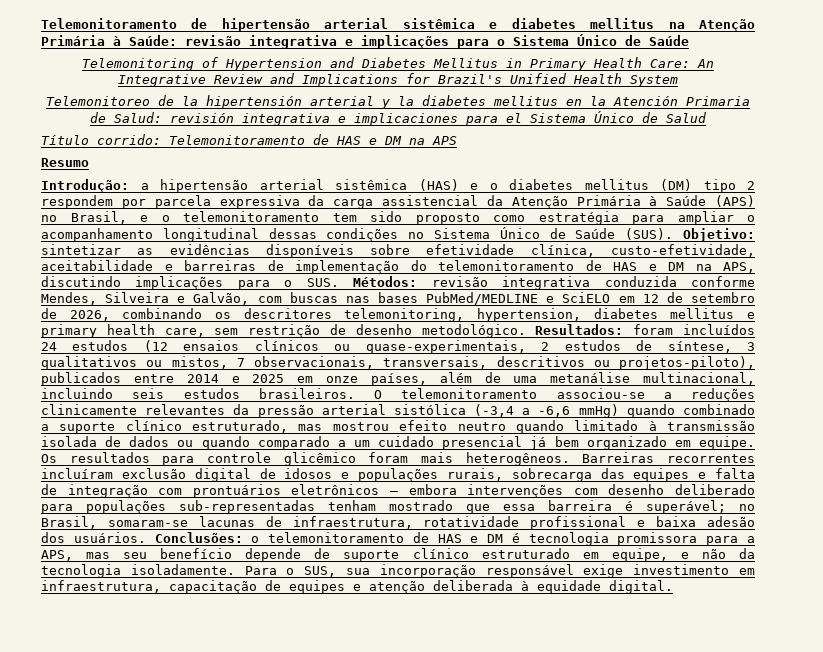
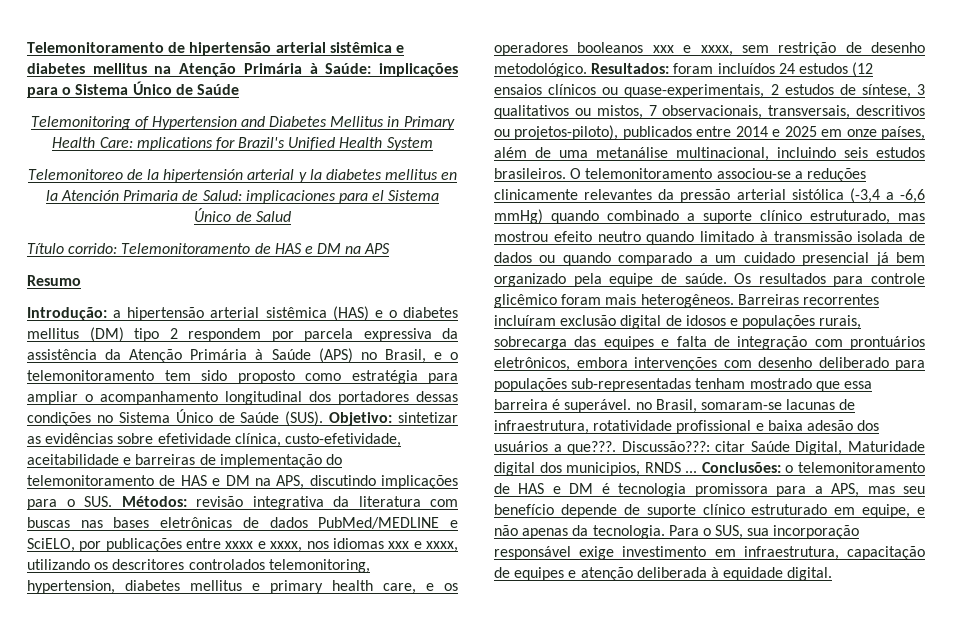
[185,35,353,49] revisão integrativa e -> (372, 68) none
[697,59,714,68] [118,73,398,87] An Integrative Review and Implications -> [136,137,213,151] mplications
[170,113,346,126] revisión integrativa e -> (242, 195) none
[333,195,478,209] carga assistencial -> [27,349,97,360] assistência
(259, 235) none -> [309,391,409,405] dos portadores
[265,244,354,258] disponíveis -> (114, 438) none
[604,276,756,287] [41,292,755,305] [41,308,203,321] conduzida conforme Mendes, Silveira e Galvão, com buscas nas bases PubMed/MEDLINE e SciELO em 12 de setembro de 2026, combinando -> [333,496,458,507] [27,517,458,529] [27,538,459,552] [27,559,90,570] da literatura com buscas nas bases eletrônicas de dados PubMed/MEDLINE e SciELO, por publicações entre xxxx e xxxx, nos idiomas xxx e xxxx, utilizando
(332, 313) none -> [188,559,265,570] controlados
(205, 332) none -> [426,583,458,591] [494,42,733,56] e os operadores booleanos xxx e xxxx,
[674,436,755,450] em equipe. -> [573,273,727,287] pela equipe de saúde.
[291,484,398,495] eletrônicos — -> [494,357,570,371] eletrônicos,
[646,500,726,514] superável; -> [564,399,632,413] superável.
[73,532,146,543] usuários. -> [494,441,925,455] [494,462,698,476] usuários a que???. Discussão???: citar Saúde Digital, Maturidade digital dos municipios, RNDS ...
[739,548,756,559] [41,564,235,578] da tecnologia isoladamente. -> [522,525,665,539] apenas da tecnologia.

